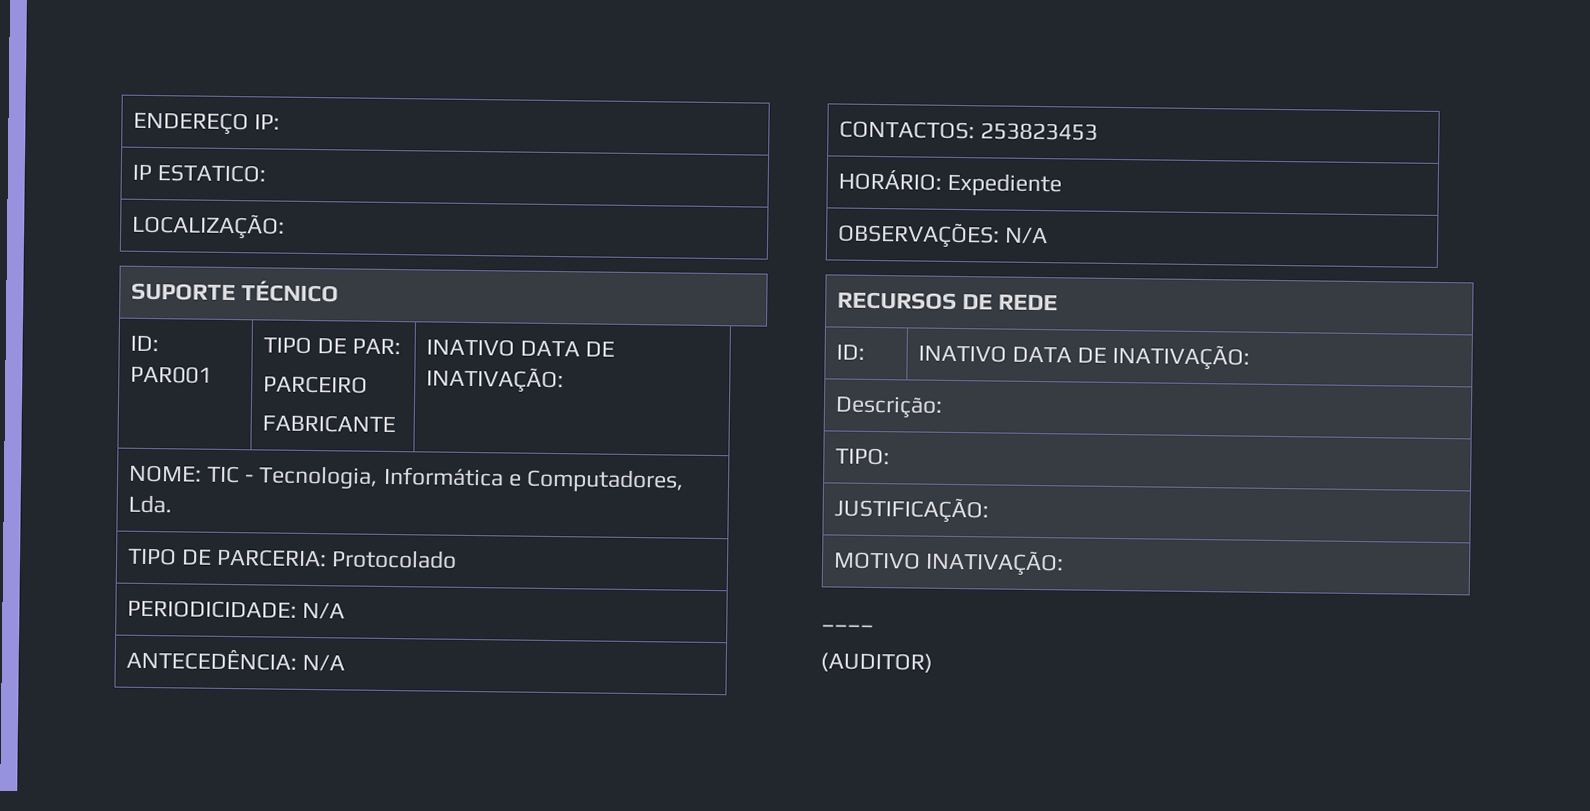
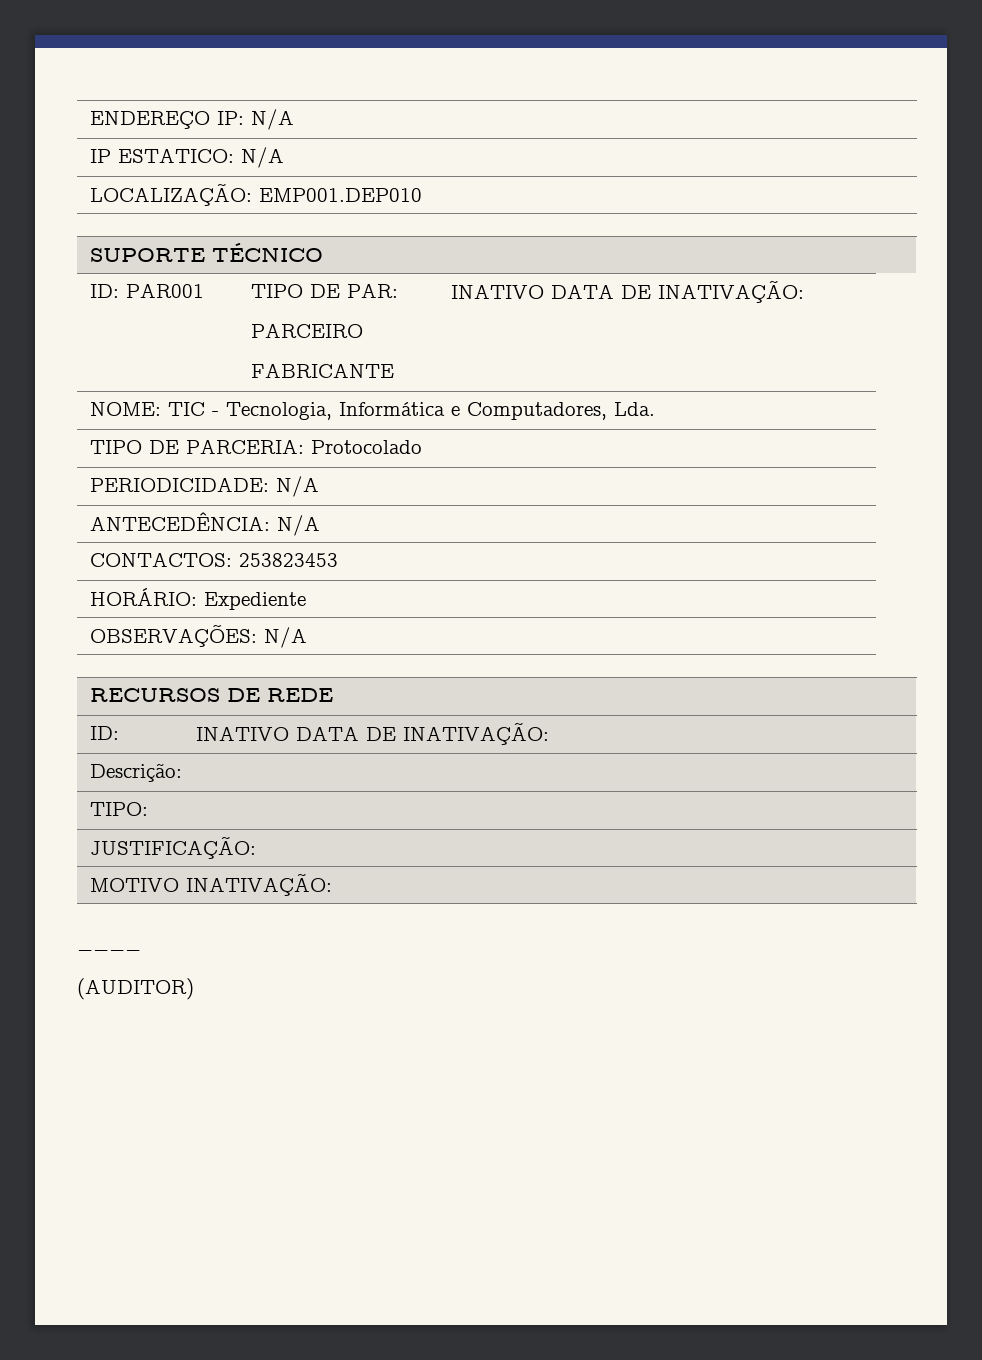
(280, 122) none -> [250,109,294,130] N/A
(266, 173) none -> [240,147,284,168] N/A
(285, 226) none -> [258,188,422,202] EMP001.DEP010

